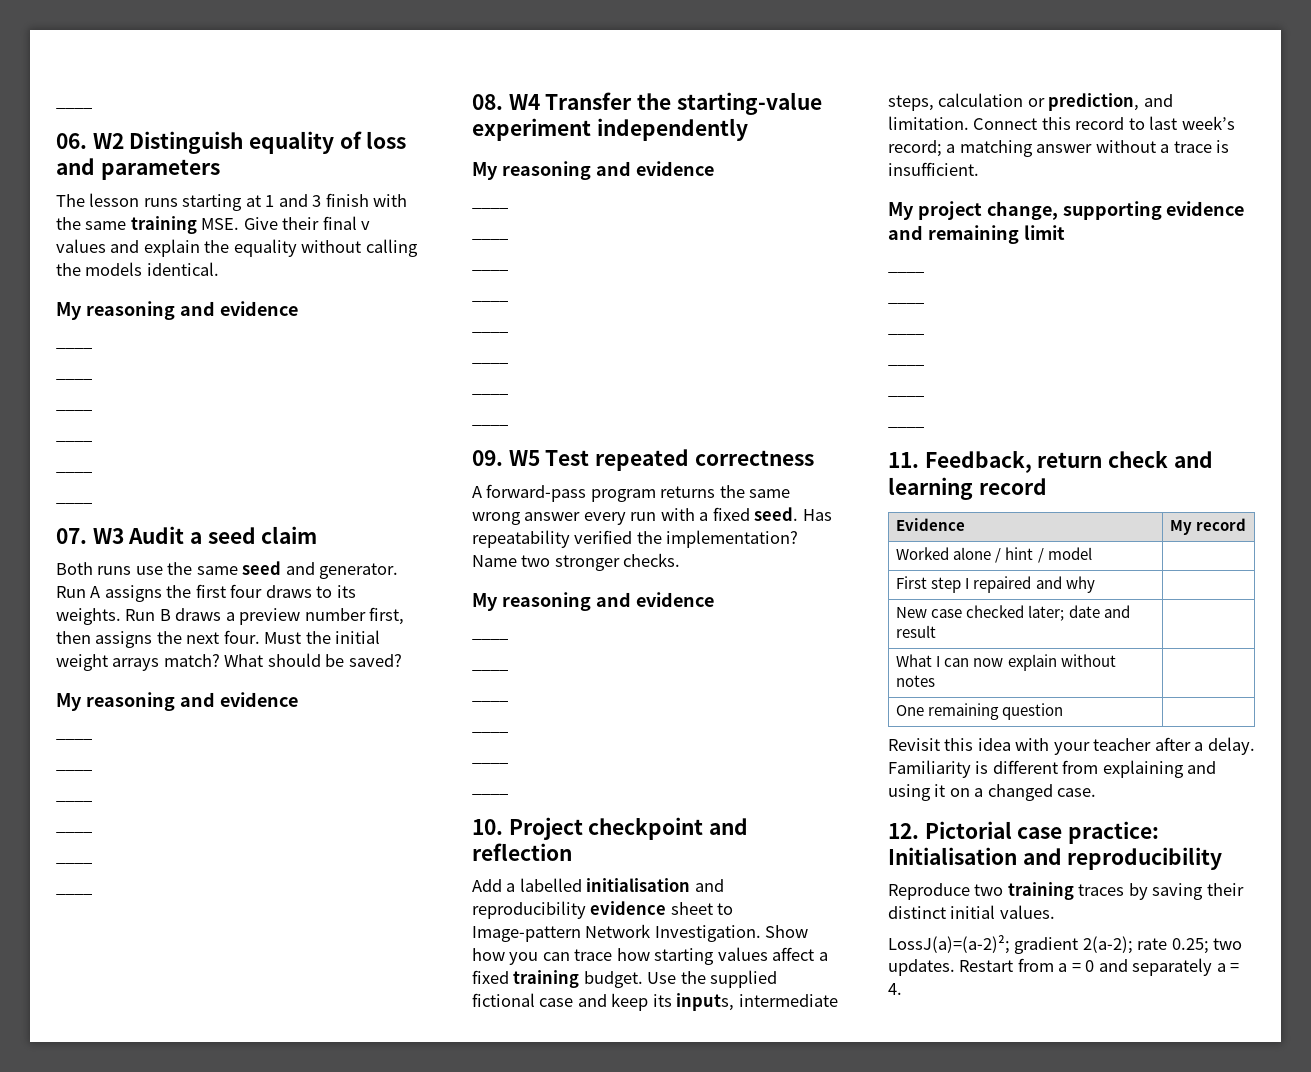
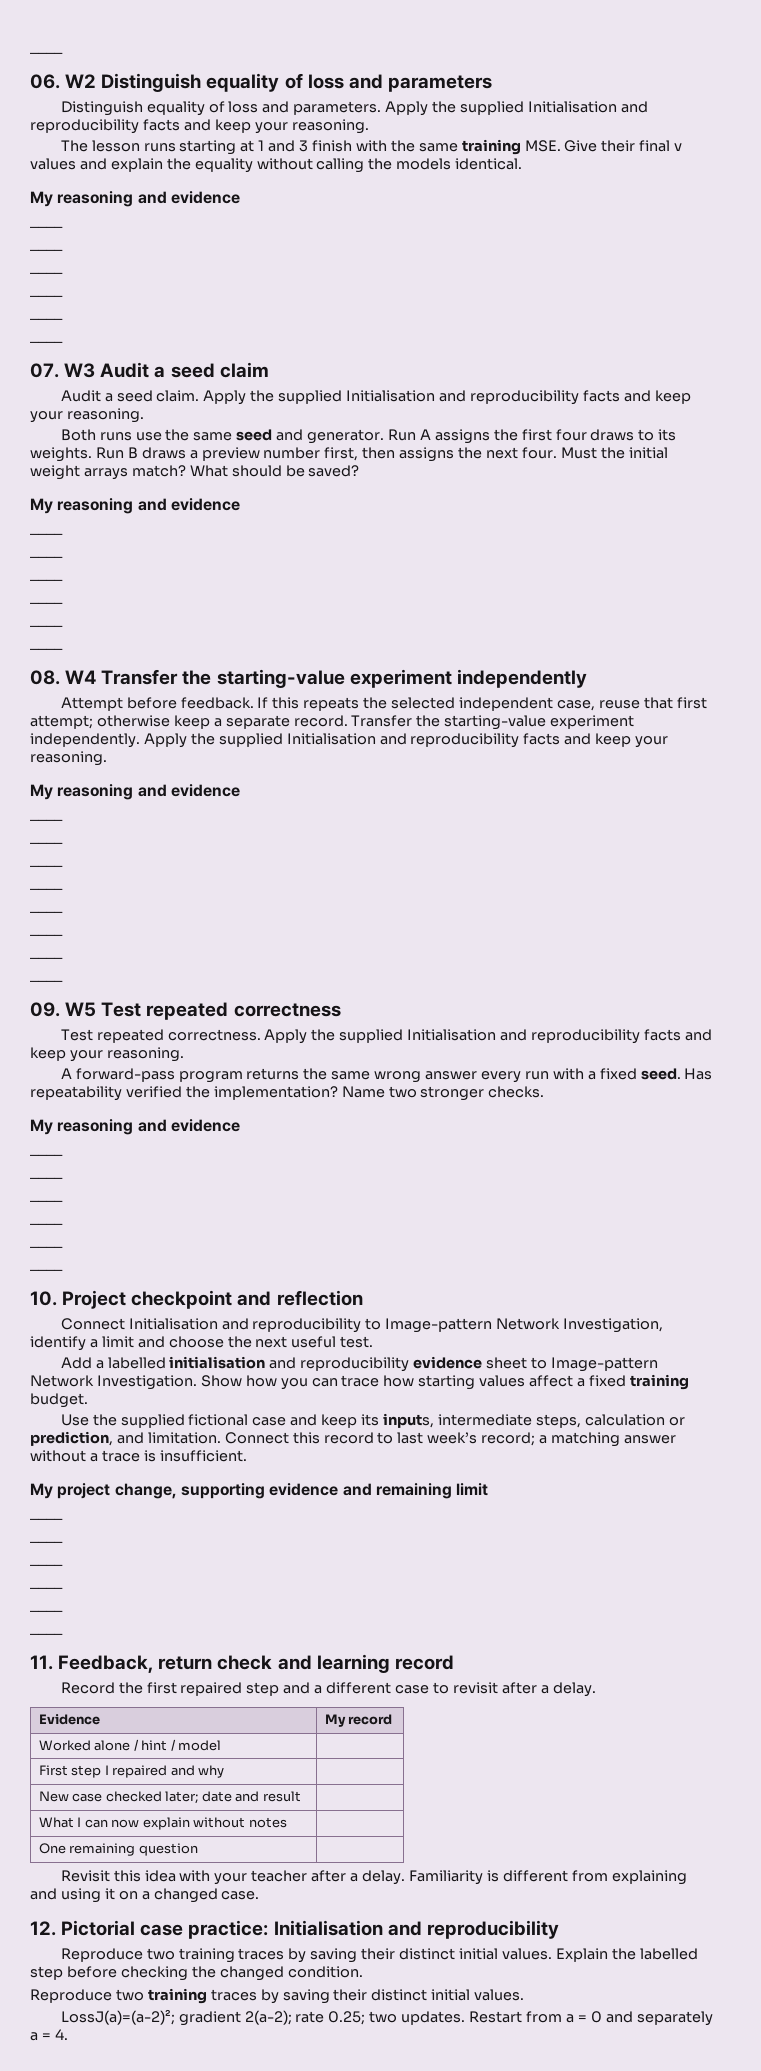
(220, 169) none -> [60,101,648,116] [30,119,369,134] // Distinguish equality of loss and parameters. Apply the supplied Initialisation and reproducibility facts and keep your reasoning.
(318, 535) none -> [60,390,691,405] [30,408,144,423] // Audit a seed claim. Apply the supplied Initialisation and reproducibility facts and keep your reasoning.
(748, 129) none -> [60,697,707,711] [30,715,635,730] [30,733,669,748] [30,751,107,766] // Attempt before feedback. If this repeats the selected independent case, reuse that first attempt; otherwise keep a separate record. Transfer the starting-value experiment independently. Apply the supplied Initialisation and reproducibility facts and keep your reasoning.
(814, 458) none -> [60,1029,712,1044] [30,1047,184,1062] // Test repeated correctness. Apply the supplied Initialisation and reproducibility facts and keep your reasoning.
(572, 852) none -> [60,1318,664,1333] [30,1336,374,1351] // Connect Initialisation and reproducibility to Image-pattern Network Investigation, identify a limit and choose the next useful test.
(643, 979) none -> (88, 1400) //
(1047, 486) none -> [60,1682,596,1697] // Record the first repaired step and a different case to revisit after a delay.
(1223, 858) none -> [60,1948,698,1963] [30,1966,363,1981] // Reproduce two training traces by saving their distinct initial values. Explain the labelled step before checking the changed condition.

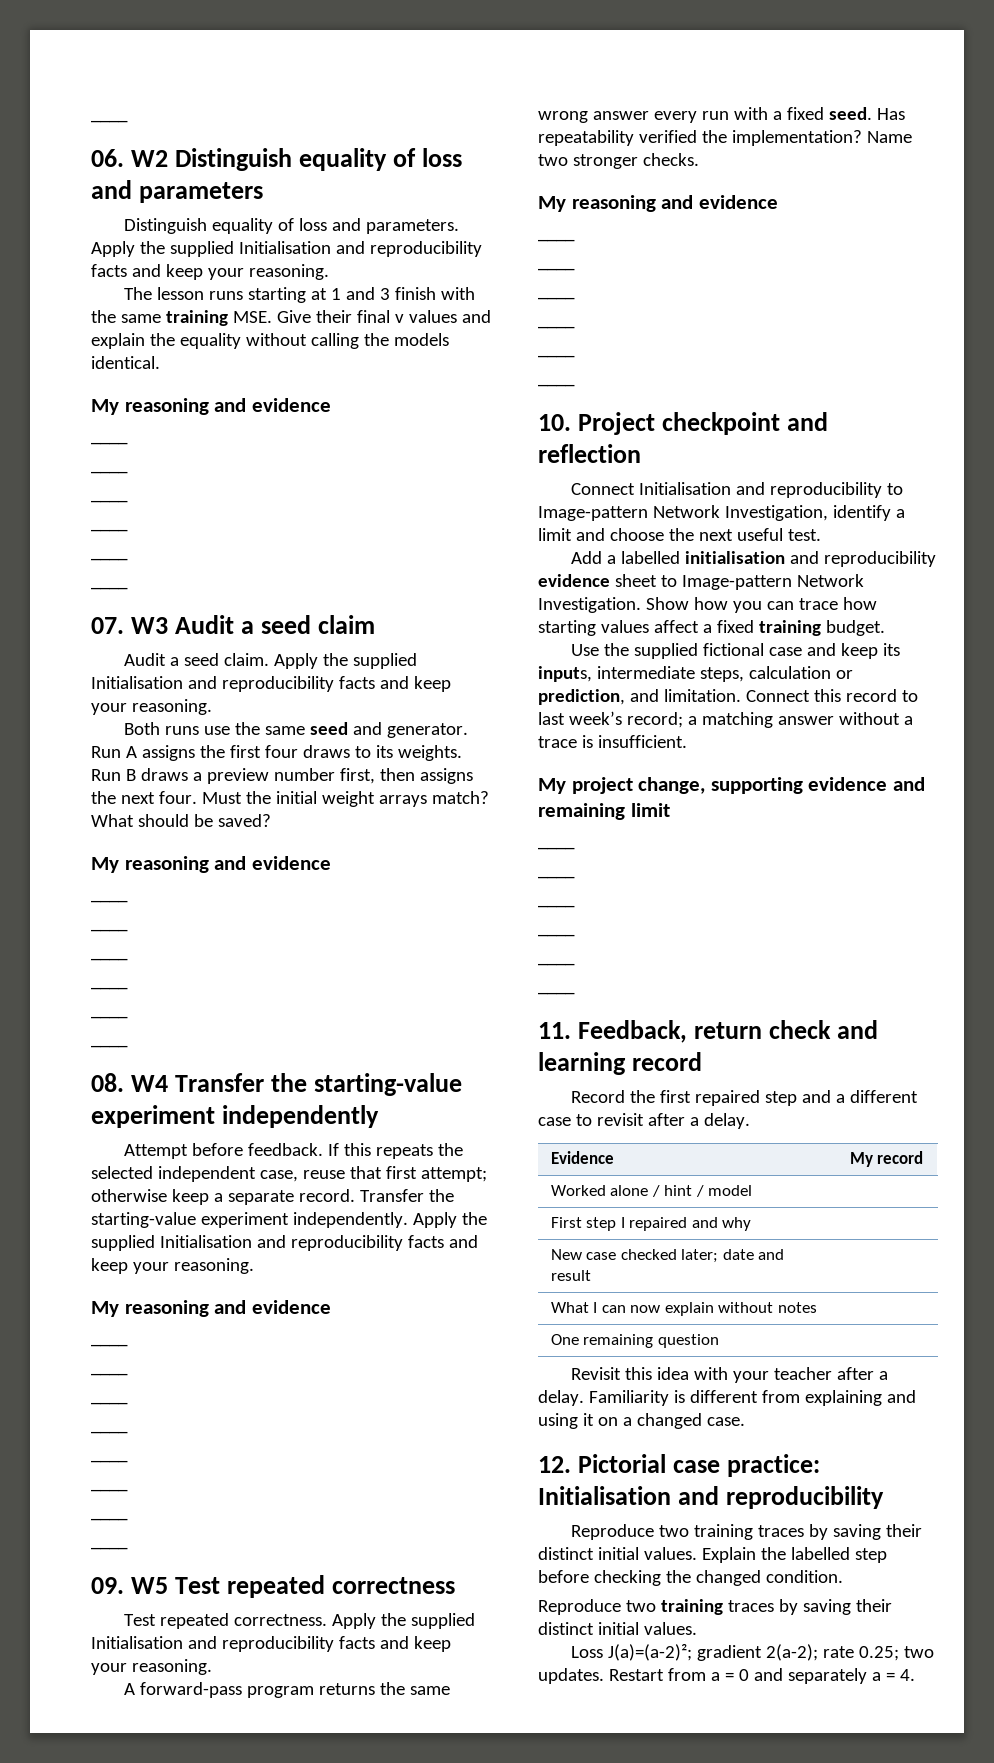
[60,2009,175,2025] LossJ(a)=(a-2)²; -> [570,1643,692,1661] Loss J(a)=(a-2)²;

